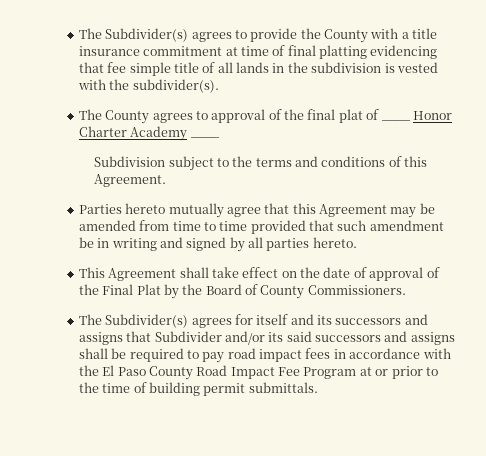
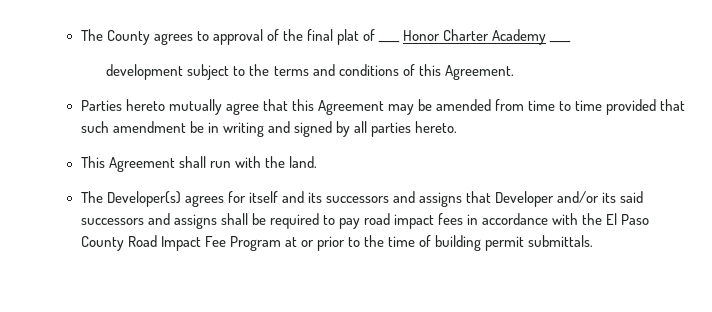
[78,28,438,43] [78,45,438,59] [78,62,438,76] [77,79,219,93] [78,109,102,120] The Subdivider(s) agrees to provide the County with a title insurance commitment at time of final platting evidencing that fee simple title of all lands in the subdivision is vested with the subdivider(s). // The -> [80,29,103,41] The
[94,156,166,167] Subdivision -> [106,64,184,80] development
[211,267,440,281] [78,284,406,299] [78,314,189,328] take effect on the date of approval of the Final Plat by the Board of County Commissioners. // The Subdivider(s) -> [209,156,317,168] [80,191,181,207] run with the land. // The Developer(s)
[154,331,222,342] Subdivider -> [495,191,555,207] Developer

